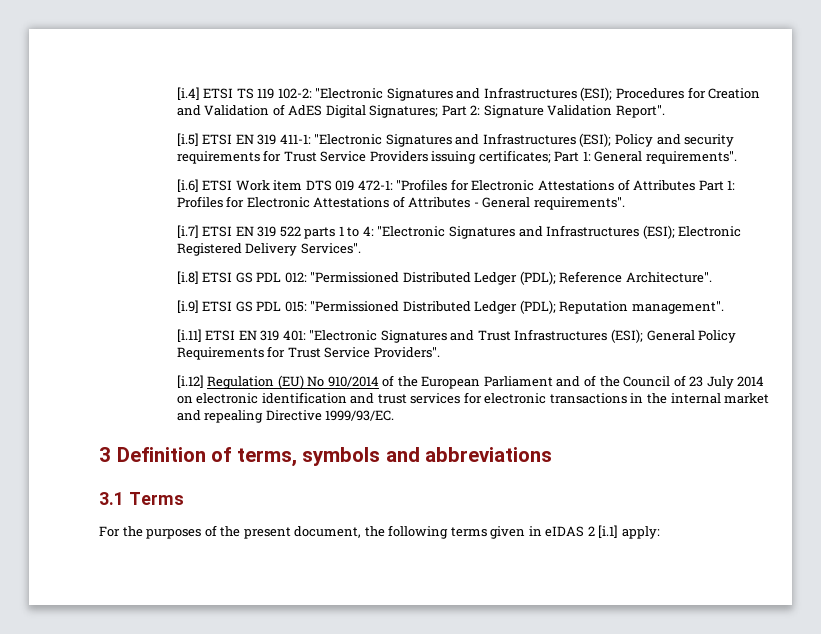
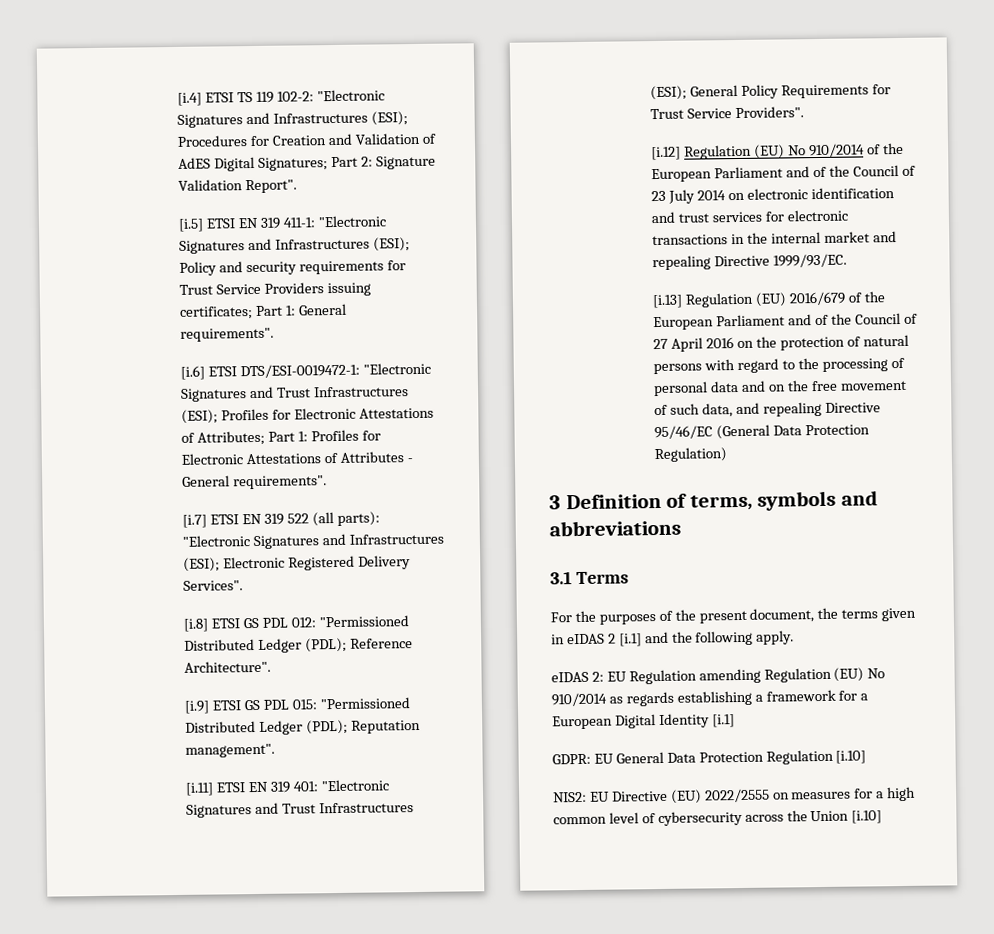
[235,179,696,191] Work item DTS 019 472-1: "Profiles for Electronic Attestations of Attributes -> [240,362,432,379] [181,386,410,402] [181,407,435,424] [181,430,266,446] DTS/ESI-0019472-1: "Electronic Signatures and Trust Infrastructures (ESI); Profiles for Electronic Attestations of Attributes;
[304,226,374,239] parts 1 to 4: -> [312,511,380,527] (all parts):
(395, 415) none -> [652,291,886,309] [653,312,918,331] [653,334,909,352] [653,357,905,375] [653,380,907,397] [654,401,882,418] [654,424,871,440] [654,447,728,463] // [i.13] Regulation (EU) 2016/679 of the European Parliament and of the Council of 27 April 2016 on the protection of natural persons with regard to the processing of personal data and on the free movement of such data, and repealing Directive 95/46/EC (General Data Protection Regulation)
[388,525,449,539] following -> (839, 613) none
[621,526,660,539] apply: -> [644,630,795,646] [551,667,886,685] [551,689,869,707] [552,713,735,730] [552,749,867,765] [553,786,917,804] [553,810,883,827] and the following apply. // eIDAS 2: EU Regulation amending Regulation (EU) No 910/2014 as regards establishing a framework for a European Digital Identity [i.1] // GDPR: EU General Data Protection Regulation [i.10] // NIS2: EU Directive (EU) 2022/2555 on measures for a high common level of cybersecurity across the Union [i.10]

